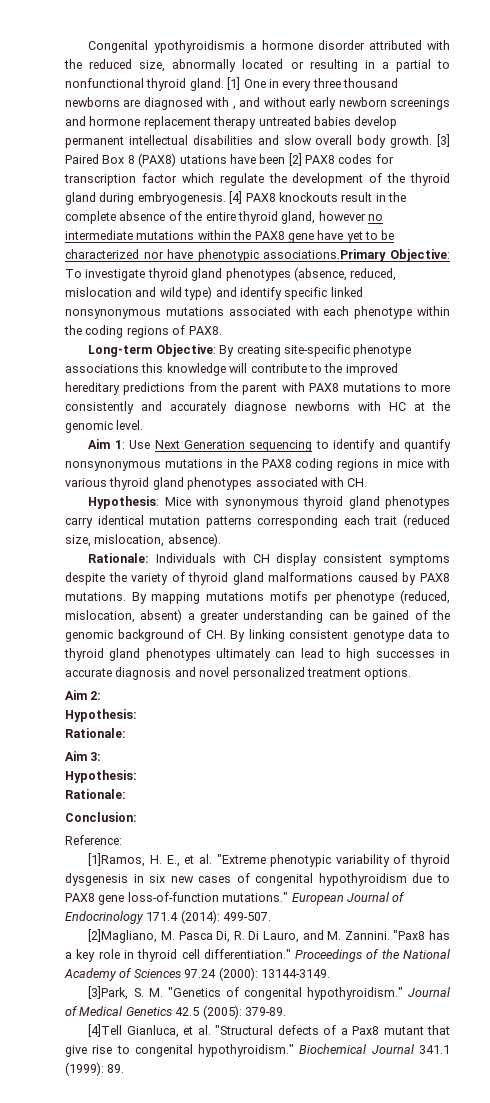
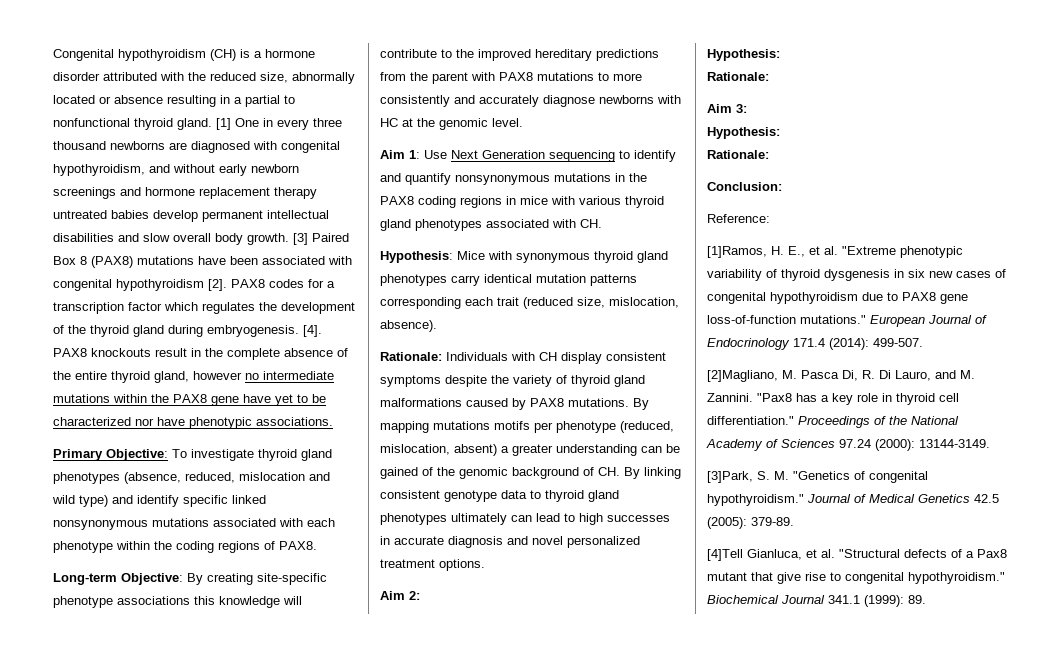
[153,40,245,53] ypothyroidismis -> [118,49,250,61] hypothyroidism (CH) is
(304, 65) none -> [114,95,163,104] absence
[232,106,236,110] , -> [281,141,340,153] [53,164,145,176] congenital hypothyroidism,
[179,155,227,164] utations -> [137,256,194,265] mutations
[288,153,302,166] [2] -> [262,256,352,265] [53,279,227,291] associated with congenital hypothyroidism [2].
(394, 159) none -> [327,281,335,288] a
[219,173,264,186] regulate -> [202,302,255,314] regulates
[229,191,243,204] [4] -> [303,325,322,337] [4].
[263,249,387,262] associations.Primary -> [256,417,333,426] [53,449,103,461] associations. // Primary

